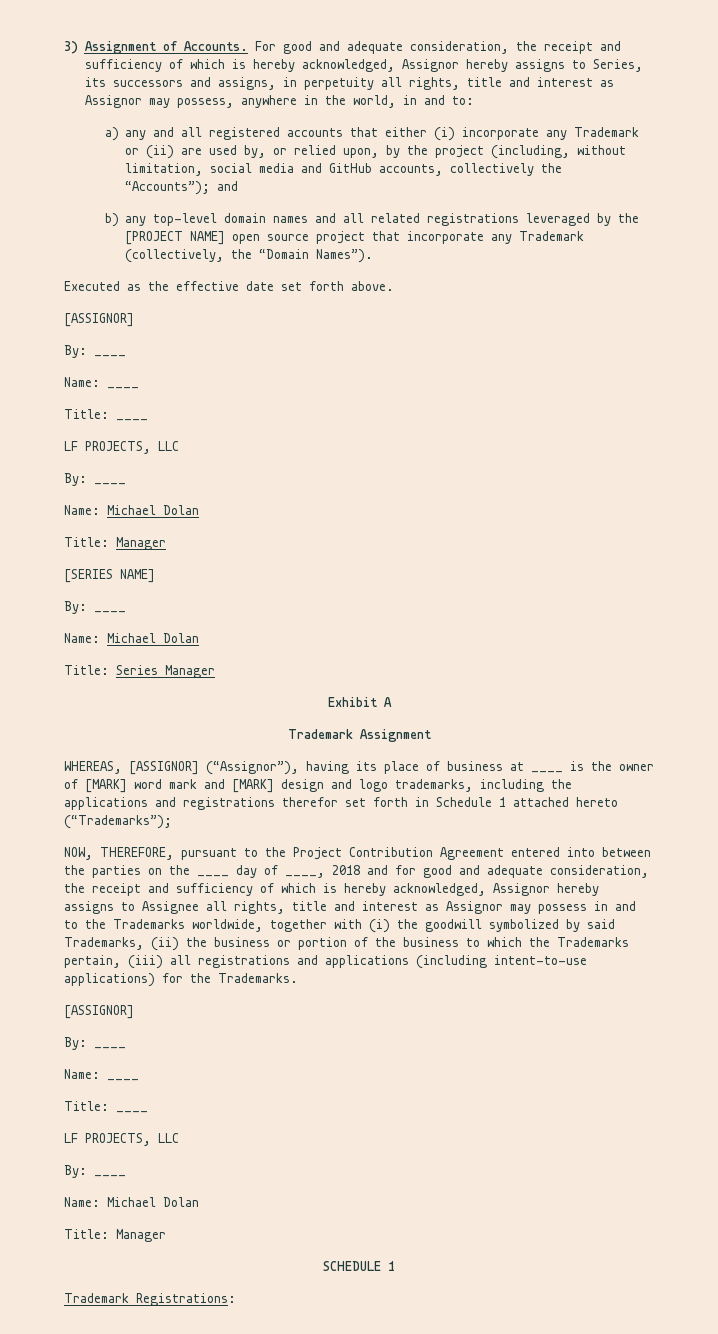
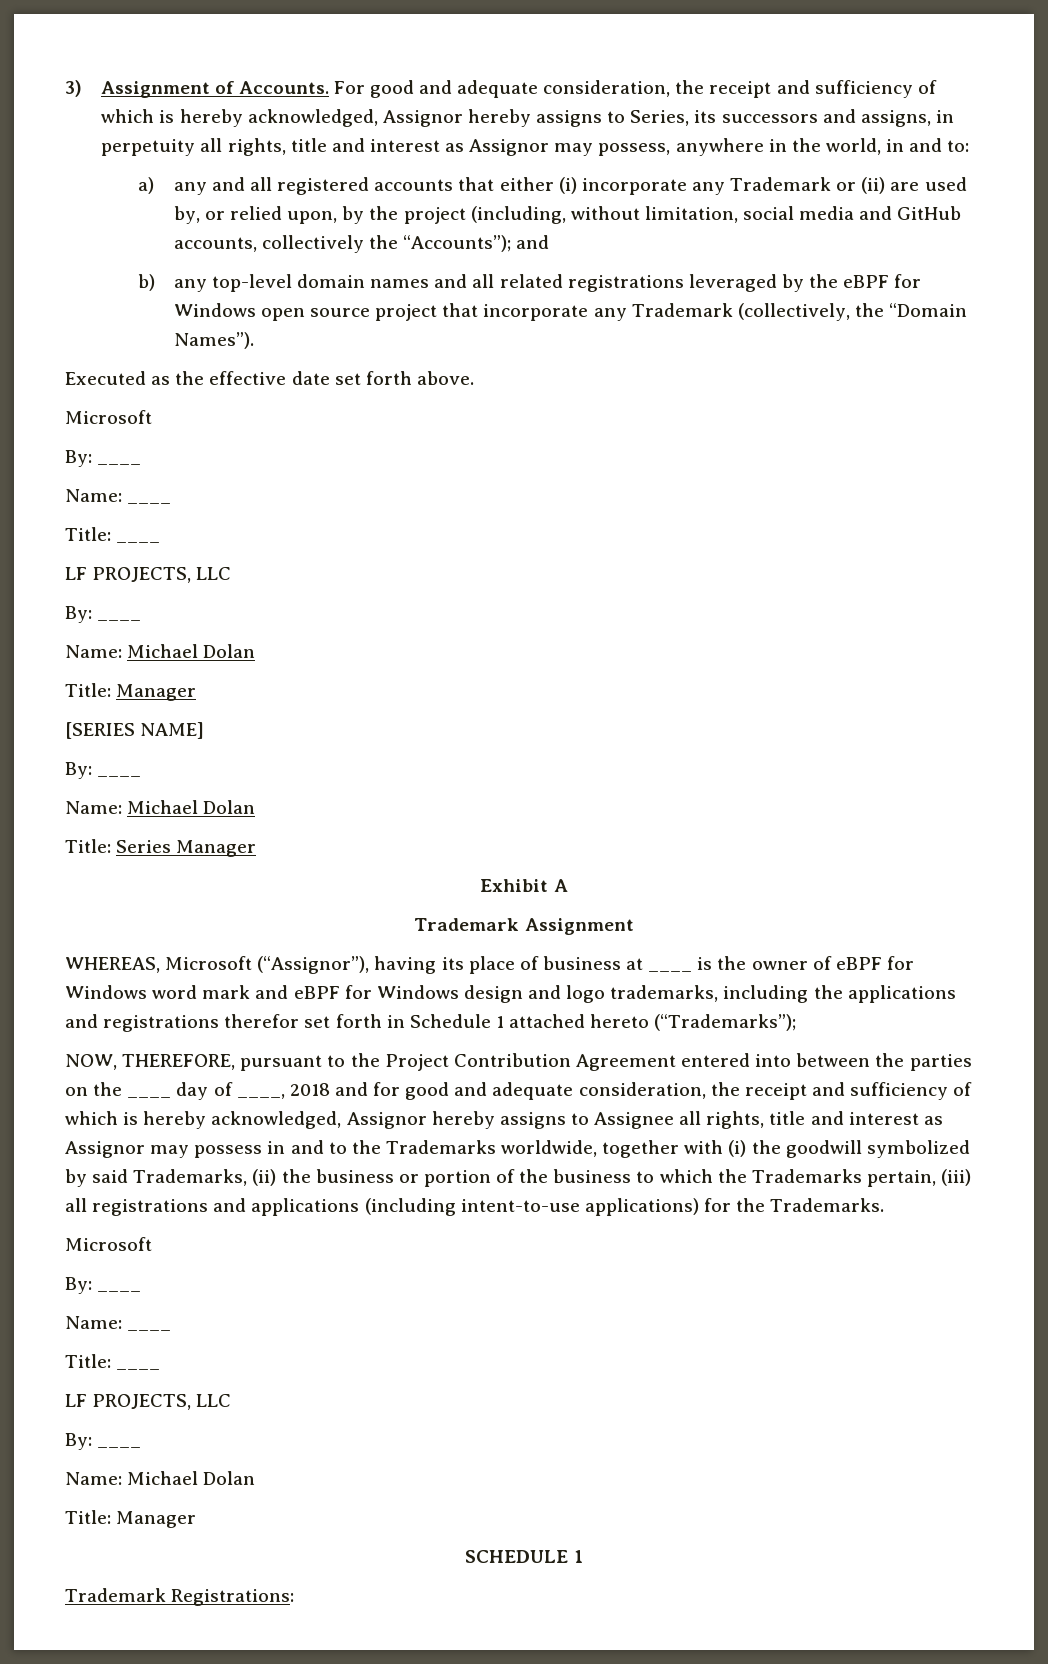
[125,231,226,245] [PROJECT NAME] -> [843,274,922,288] [173,303,256,317] eBPF for Windows
[64,313,134,327] [ASSIGNOR] -> [65,410,152,424] Microsoft
[129,761,199,775] [ASSIGNOR] -> [165,956,253,970] Microsoft
[85,779,274,793] [MARK] word mark and [MARK] -> [835,956,914,970] [65,985,459,999] eBPF for Windows word mark and eBPF for Windows
[64,1005,134,1019] [ASSIGNOR] -> [65,1237,152,1251] Microsoft

